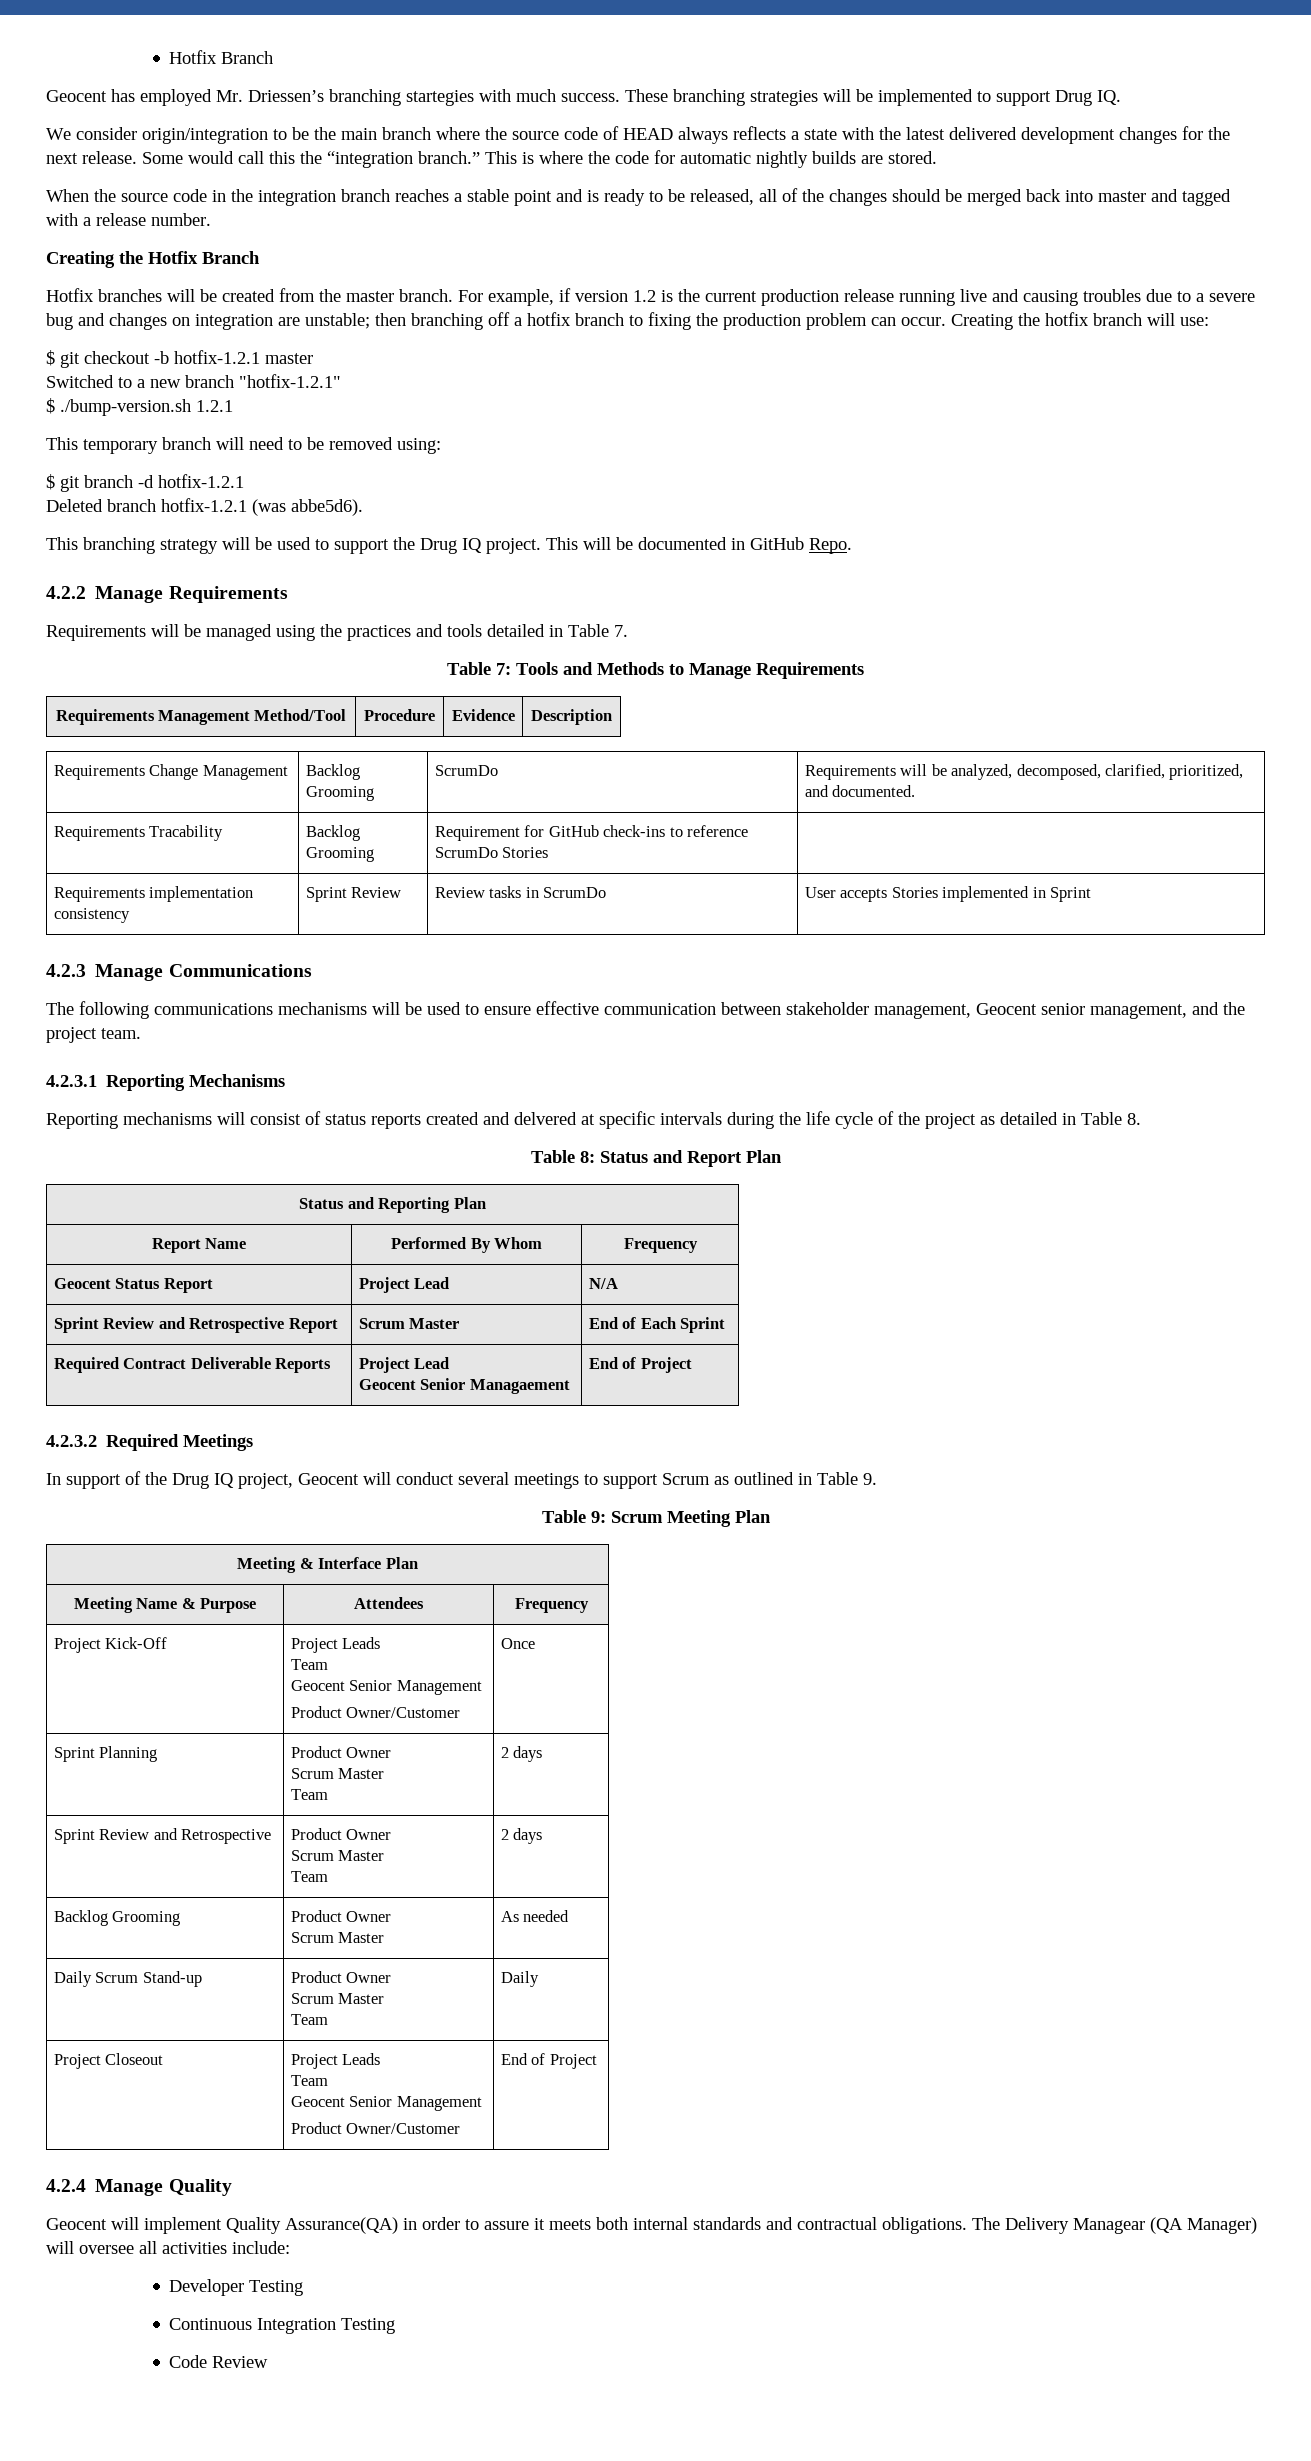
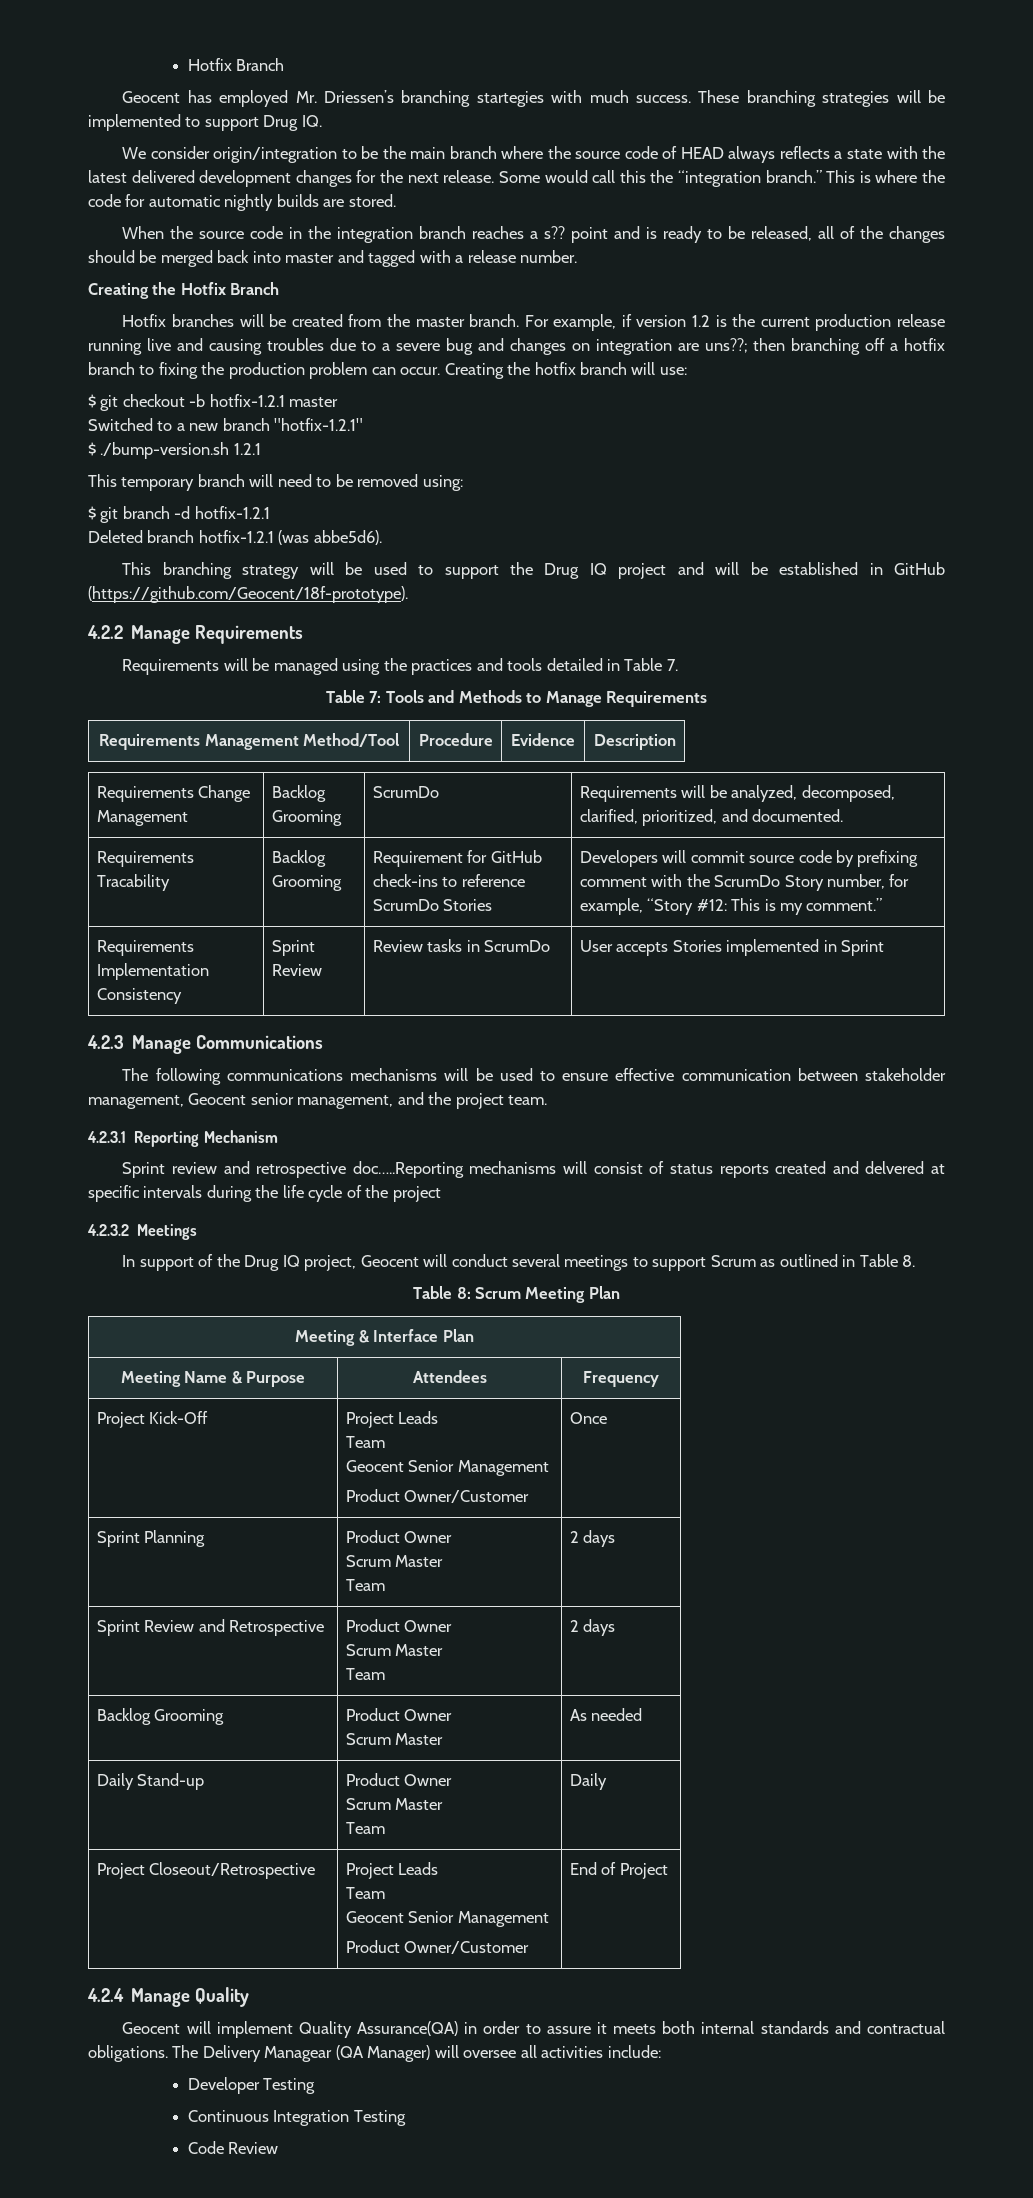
[467,189,509,202] stable -> [544,226,566,239] s??
[305,313,370,329] unstable; -> [704,338,748,353] uns??;
[486,537,727,554] project. This will be documented -> [618,562,859,579] project and will be established
[809,538,852,554] Repo. -> [88,586,408,603] (https://github.com/Geocent/18f-prototype).
[53,886,254,902] [53,908,130,923] // Requirements implementation consistency -> [579,850,919,867] [579,874,910,891] [579,898,883,915] [96,940,194,956] [96,963,209,980] [96,988,182,1004] Developers will commit source code by prefixing comment with the ScrumDo Story number, for example, “Story #12: This is my comment.” // Requirements Implementation Consistency
[189,1074,286,1087] [46,1113,118,1129] Mechanisms // Reporting -> [203,1130,278,1143] [122,1161,464,1178] Mechanism // Sprint review and retrospective doc…..Reporting
[980,1112,1141,1125] [530,1150,782,1167] [299,1197,486,1213] [151,1238,247,1253] [391,1237,542,1253] [623,1238,698,1253] [53,1278,213,1293] [358,1277,450,1293] [588,1278,618,1289] [53,1317,338,1333] [358,1318,460,1329] [588,1317,726,1333] [53,1357,332,1373] [358,1357,450,1373] [358,1378,570,1394] [588,1357,692,1373] as detailed in Table 8. // Table 8: Status and Report Plan // Status and Reporting Plan // Report Name | Performed By Whom | Frequency // Geocent Status Report | Project Lead | N/A // Sprint Review and Retrospective Report | Scrum Master | End of Each Sprint // Required Contract Deliverable Reports | Project Lead // Geocent Senior Managaement | End of Project -> (441, 1194) none
[106,1434,180,1451] Required -> (129, 1230) none
[863,1473,877,1485] [541,1510,606,1523] 9. // Table 9: -> [902,1255,916,1267] [413,1286,471,1299] 8. // Table 8:
[95,1972,139,1983] Scrum -> (134, 1781) none
[105,2053,164,2065] Closeout -> [149,1862,316,1879] Closeout/Retrospective

